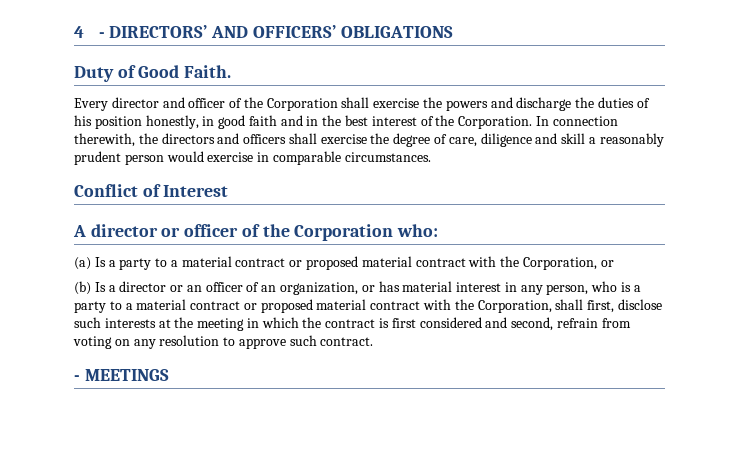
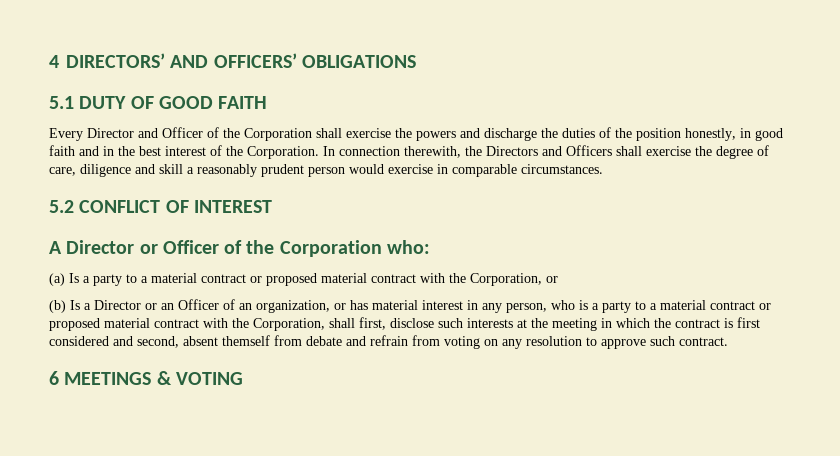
[98,32,105,38] - -> (59, 61) none
[74,65,232,82] [74,97,226,111] Duty of Good Faith. // Every director and officer -> [49,96,268,109] [49,127,203,141] 5.1 DUTY OF GOOD FAITH // Every Director and Officer
[74,115,92,126] his -> [615,128,632,138] the
[161,133,287,144] directors and officers -> [486,145,612,156] Directors and Officers
[74,184,229,197] [73,224,239,237] Conflict of Interest // A director or officer -> [49,200,272,213] [49,240,219,254] 5.2 CONFLICT OF INTEREST // A Director or Officer
[119,281,167,292] director -> [94,300,141,310] Director
[205,282,243,292] officer -> [178,299,219,310] Officer
(554, 324) none -> [183,335,366,346] absent themself from debate and
[74,369,169,381] - MEETINGS -> [49,371,243,385] 6 MEETINGS & VOTING

